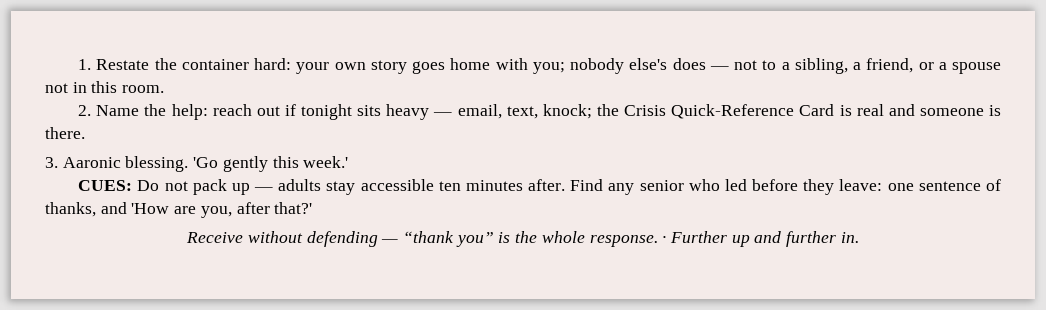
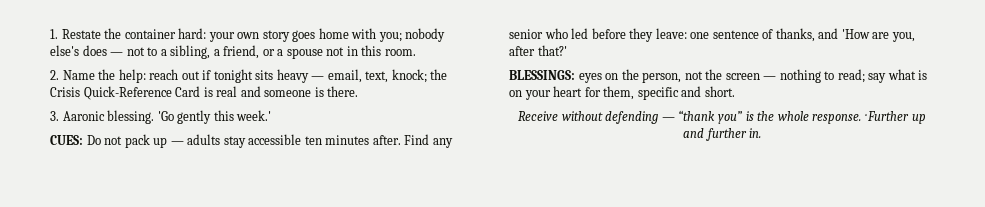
(313, 208) none -> [509,69,928,83] [509,86,735,100] // BLESSINGS: eyes on the person, not the screen — nothing to read; say what is on your heart for them, specific and short.

